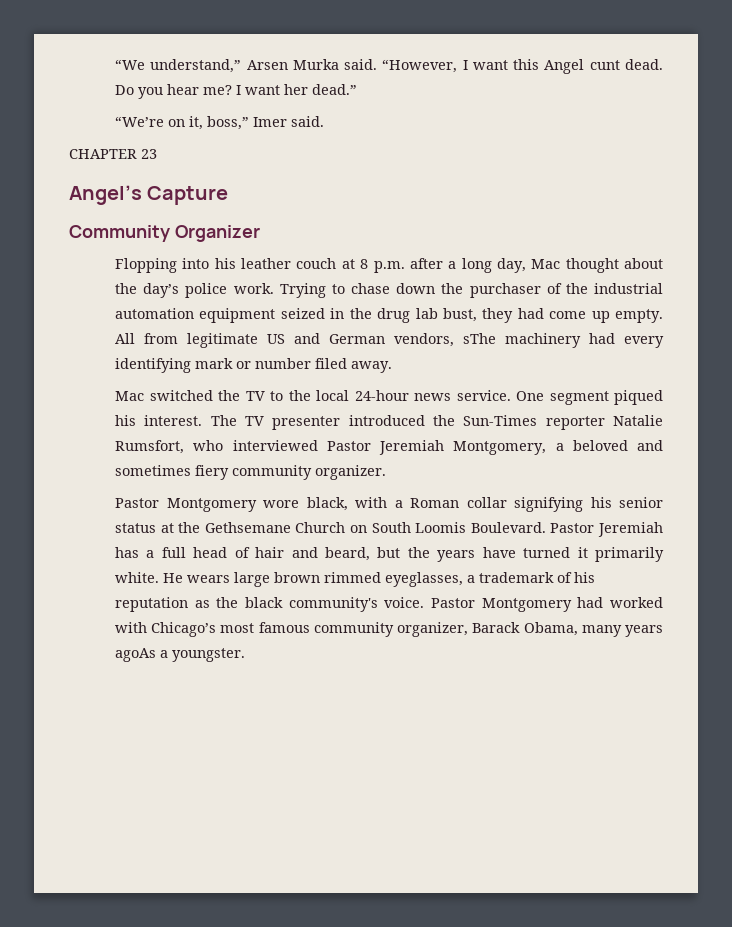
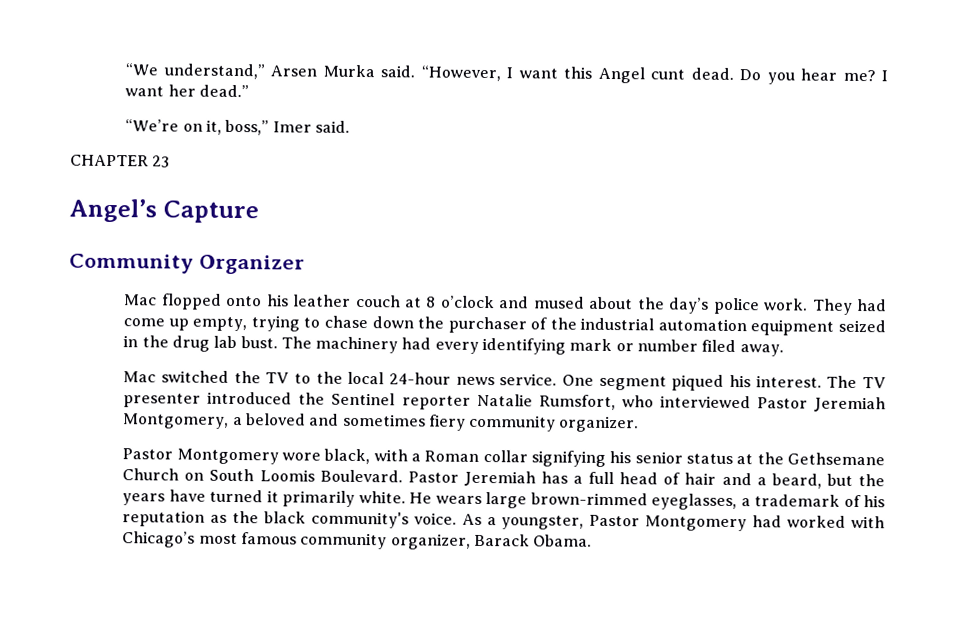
[115,258,210,273] Flopping into -> [124,293,263,310] Mac flopped onto
[373,258,619,273] p.m. after a long day, Mac thought -> [440,295,585,309] o’clock and mused
[279,283,326,298] Trying -> [811,298,887,315] [123,315,300,332] They had come up empty, trying
[442,308,663,323] [115,333,497,348] bust, they had come up empty. All from legitimate US and German vendors, sThe -> [240,336,312,349] bust. The
[463,415,538,426] Sun-Times -> [331,392,396,406] Sentinel
(318, 552) none -> [756,477,767,486] a
[274,572,382,583] brown rimmed -> [530,492,648,506] brown-rimmed
(425, 602) none -> [461,513,585,530] As a youngster,
[523,622,663,637] [115,648,246,662] Obama, many years agoAs a youngster. -> [533,534,593,547] Obama.

